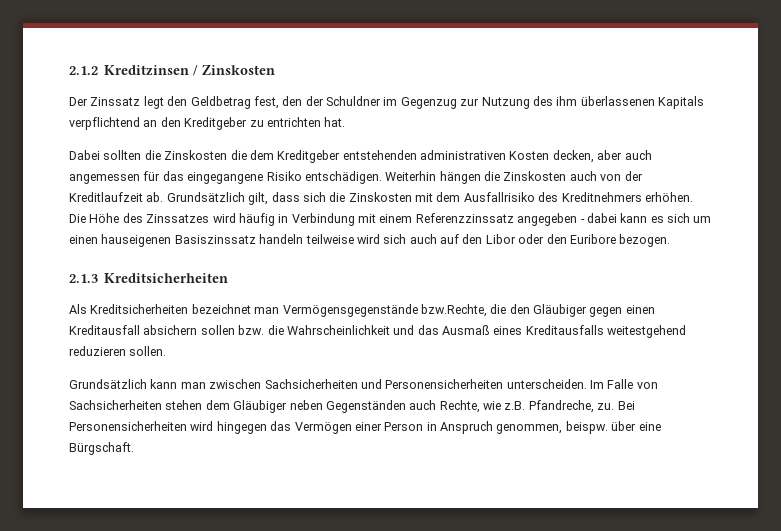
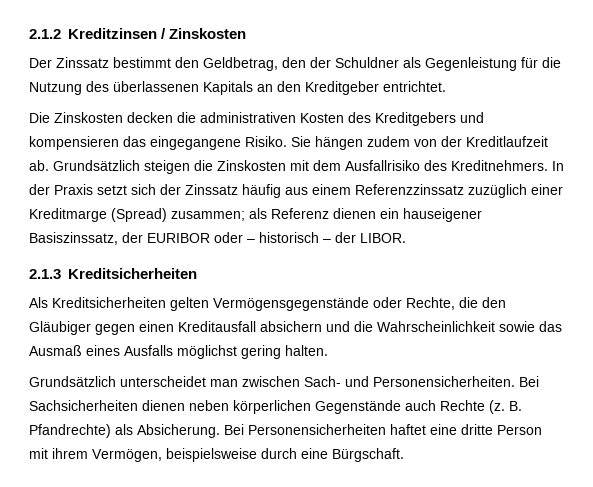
[143,96,480,109] legt den Geldbetrag fest, den der Schuldner im Gegenzug zur -> [113,57,561,71] bestimmt den Geldbetrag, den der Schuldner als Gegenleistung für die
[556,96,578,106] ihm -> (109, 86) none
[69,117,140,130] verpflichtend -> (253, 88) none
[249,117,346,127] [69,150,652,163] [69,171,597,184] zu entrichten hat. // Dabei sollten die Zinskosten die dem Kreditgeber entstehenden administrativen Kosten decken, aber auch angemessen für das eingegangene Risiko entschädigen. Weiterhin hängen die Zinskosten auch -> [383,81,446,92] [29,112,484,126] [29,136,410,150] entrichtet. // Die Zinskosten decken die administrativen Kosten des Kreditgebers und kompensieren das eingegangene Risiko. Sie hängen zudem
[248,192,326,205] gilt, dass sich -> [144,160,190,174] steigen
[561,192,693,202] [69,213,712,226] [69,234,671,247] Kreditnehmers erhöhen. Die Höhe des Zinssatzes wird häufig in Verbindung mit einem Referenzzinssatz angegeben - dabei kann es sich um einen hauseigenen Basiszinssatz handeln teilweise wird sich auch auf den Libor oder den Euribore bezogen. -> [451,160,564,171] [29,184,563,198] [29,208,482,222] [29,232,406,245] Kreditnehmers. In der Praxis setzt sich der Zinssatz häufig aus einem Referenzzinssatz zuzüglich einer Kreditmarge (Spread) zusammen; als Referenz dienen ein hauseigener Basiszinssatz, der EURIBOR oder – historisch – der LIBOR.
[191,304,487,317] bezeichnet man Vermögensgegenstände bzw.Rechte, -> [170,297,455,311] gelten Vermögensgegenstände oder Rechte,
[200,325,265,335] sollen bzw. -> [326,321,350,332] und
[393,325,415,335] und -> [499,321,535,332] sowie
[525,325,687,338] [69,346,167,356] [69,379,178,389] Kreditausfalls weitestgehend reduzieren sollen. // Grundsätzlich kann -> [124,345,328,359] [29,376,206,387] Ausfalls möglichst gering halten. // Grundsätzlich unterscheidet
[264,379,658,389] [69,400,635,413] [69,421,637,434] Sachsicherheiten und Personensicherheiten unterscheiden. Im Falle von Sachsicherheiten stehen dem Gläubiger neben Gegenständen auch Rechte, wie z.B. Pfandreche, zu. Bei Personensicherheiten wird hingegen das Vermögen einer Person in Anspruch genommen, beispw. über -> [304,376,539,387] [29,400,522,414] [29,424,542,438] [29,448,297,462] Sach- und Personensicherheiten. Bei Sachsicherheiten dienen neben körperlichen Gegenstände auch Rechte (z. B. Pfandrechte) als Absicherung. Bei Personensicherheiten haftet eine dritte Person mit ihrem Vermögen, beispielsweise durch

